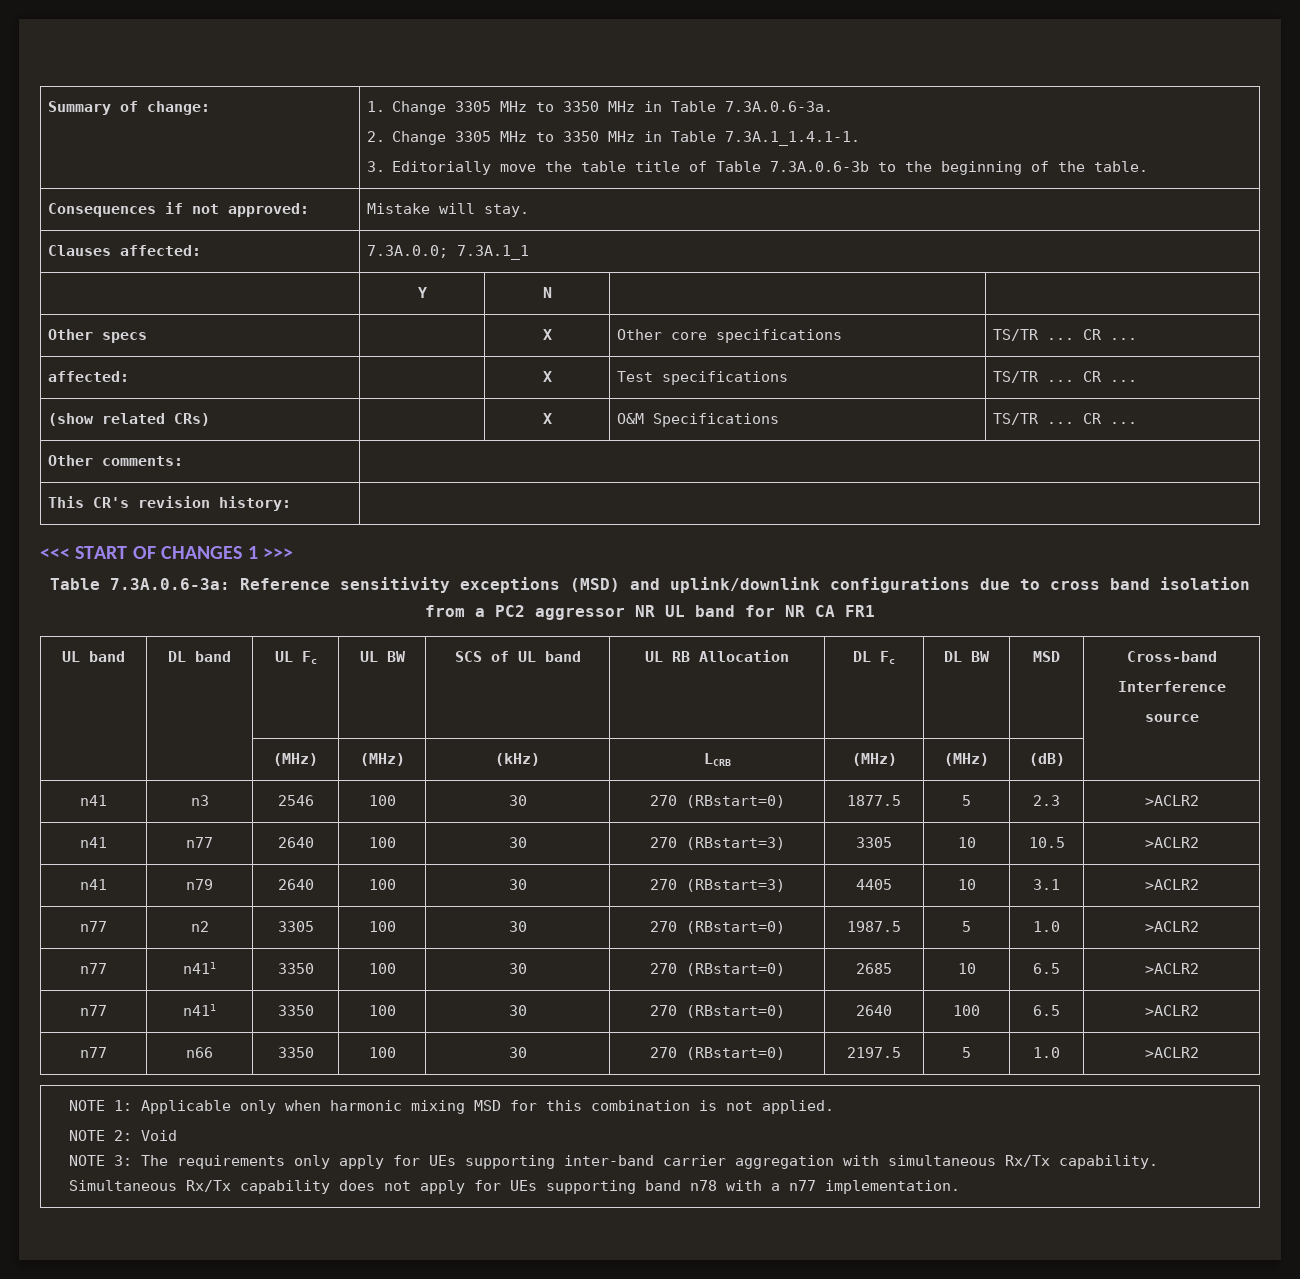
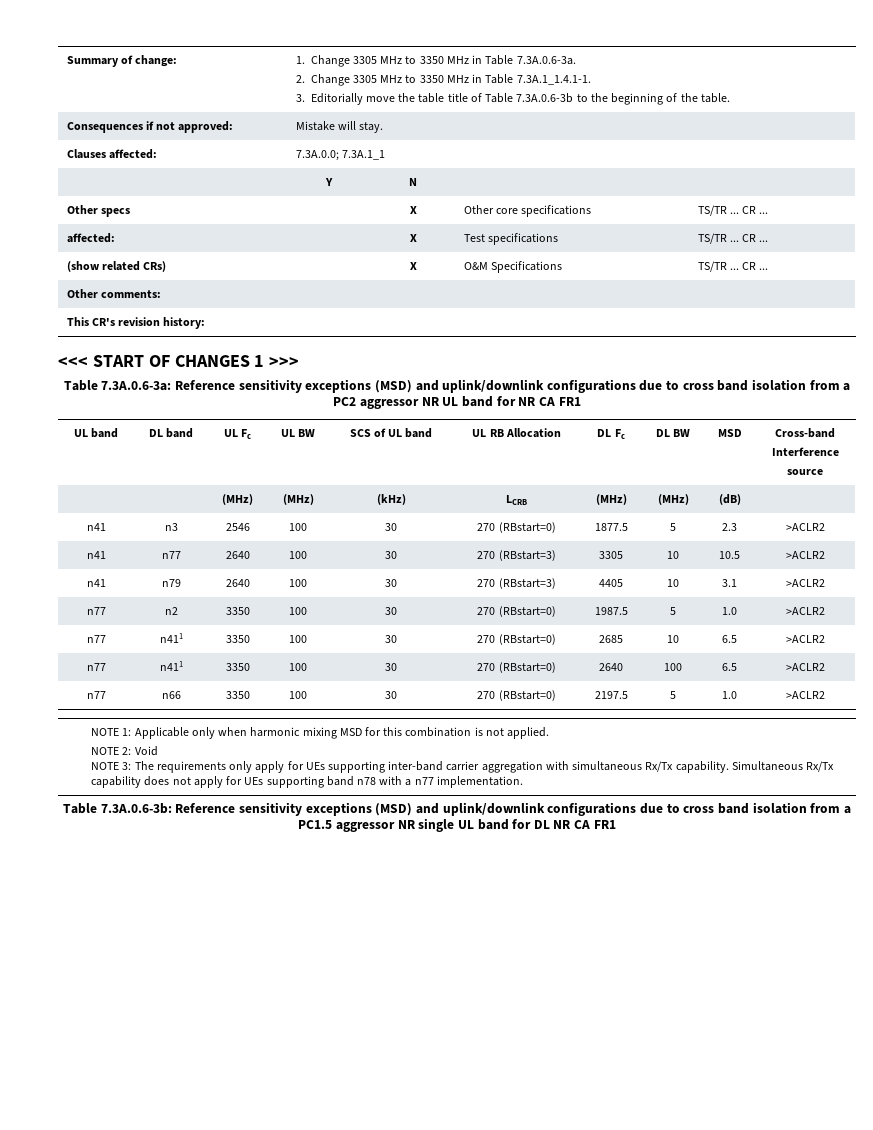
[277,921,314,932] 3305 -> [225,607,250,615] 3350
(960, 1187) none -> [63,802,851,816] [298,818,616,832] // Table 7.3A.0.6-3b: Reference sensitivity exceptions (MSD) and uplink/downlink configurations due to cross band isolation from a PC1.5 aggressor NR single UL band for DL NR CA FR1

